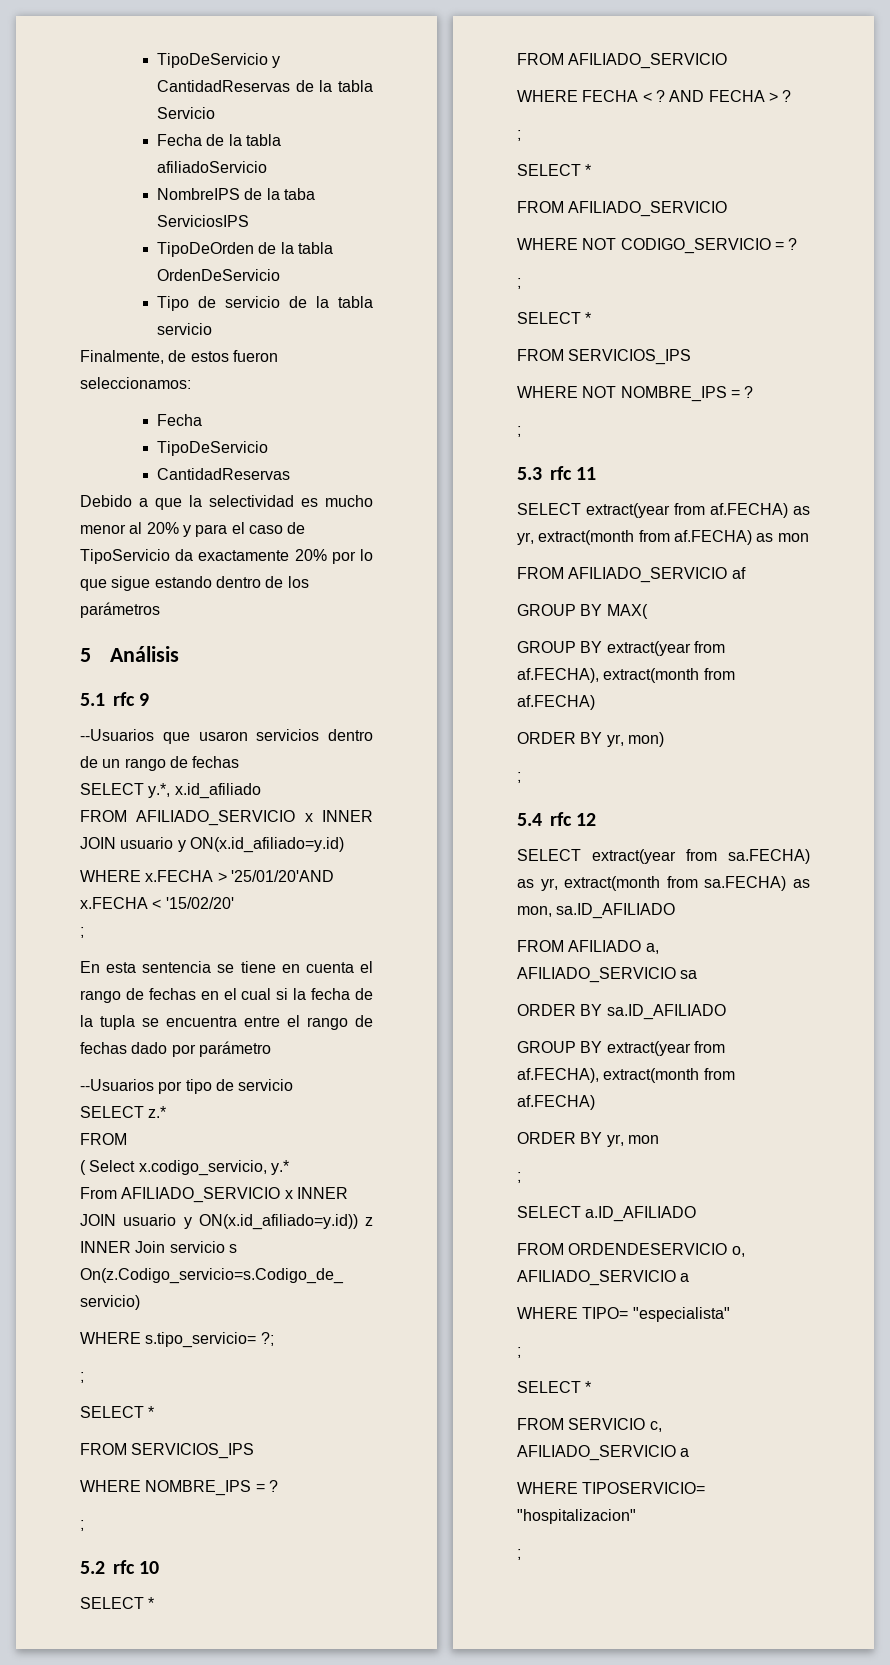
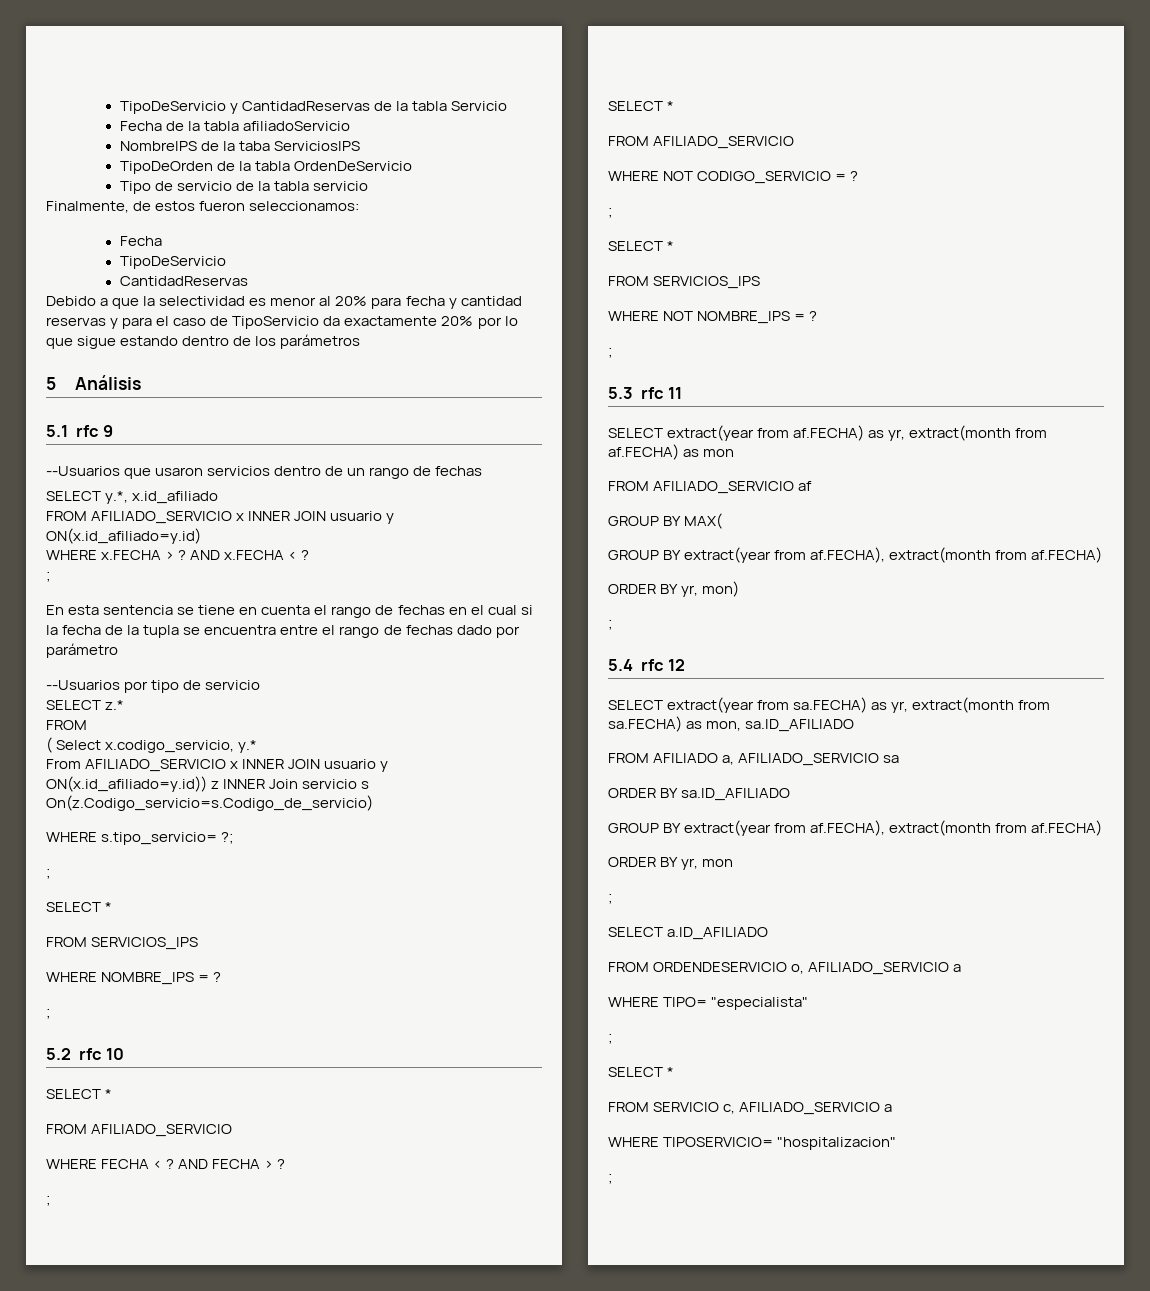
[325,495,373,507] mucho -> (267, 302) none
(179, 528) none -> [371,296,522,309] [46,317,106,326] para fecha y cantidad reservas
[230,870,334,882] '25/01/20'AND -> [178,550,221,560] ? AND
[165,897,234,909] '15/02/20' -> [301,550,310,560] ?

